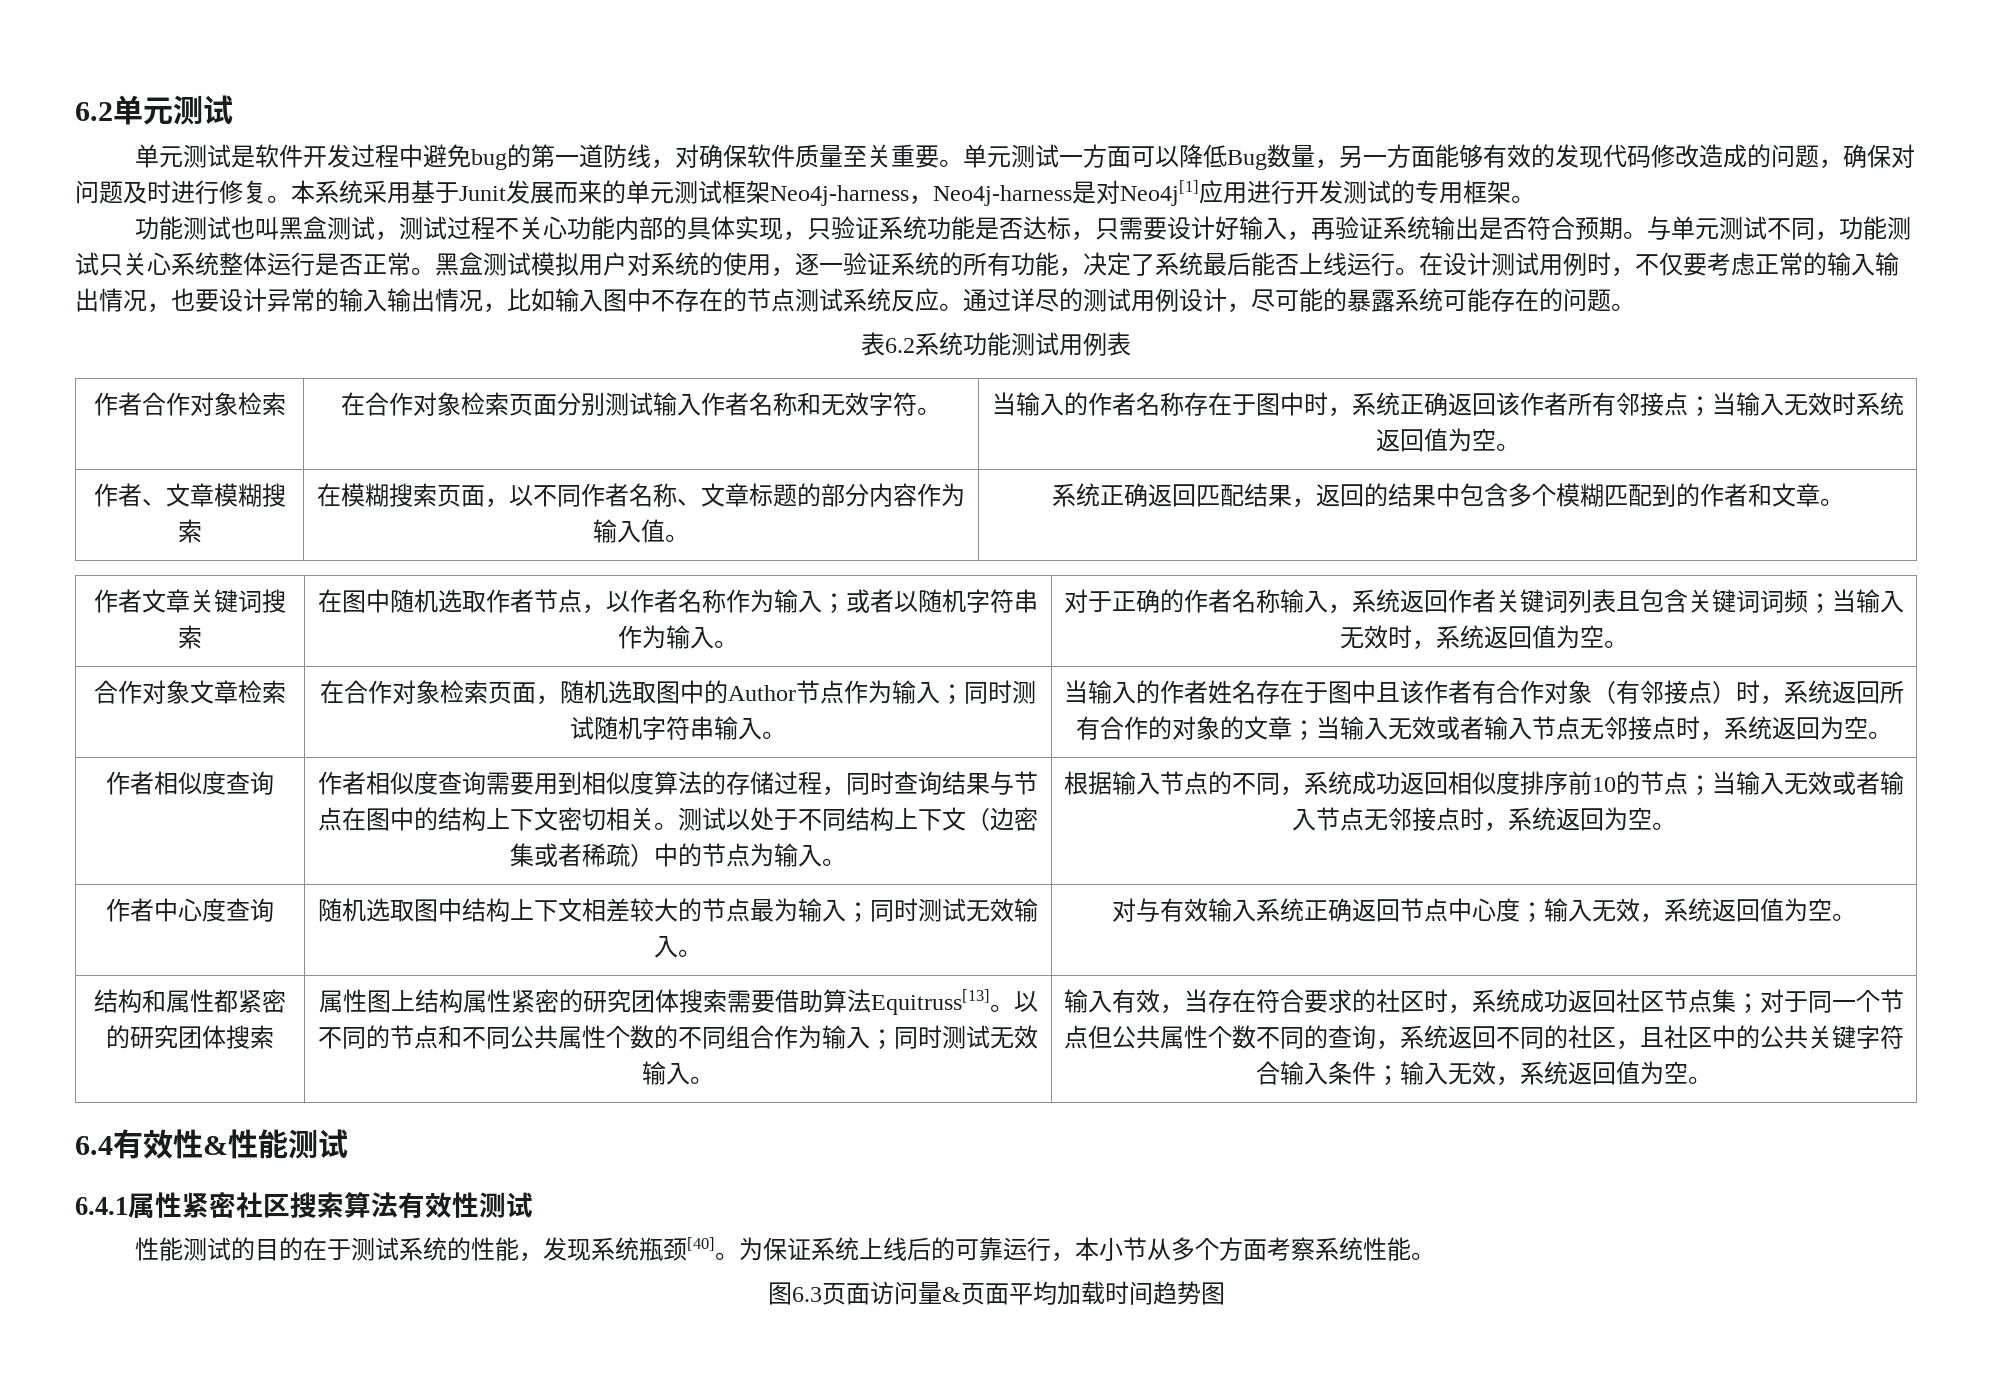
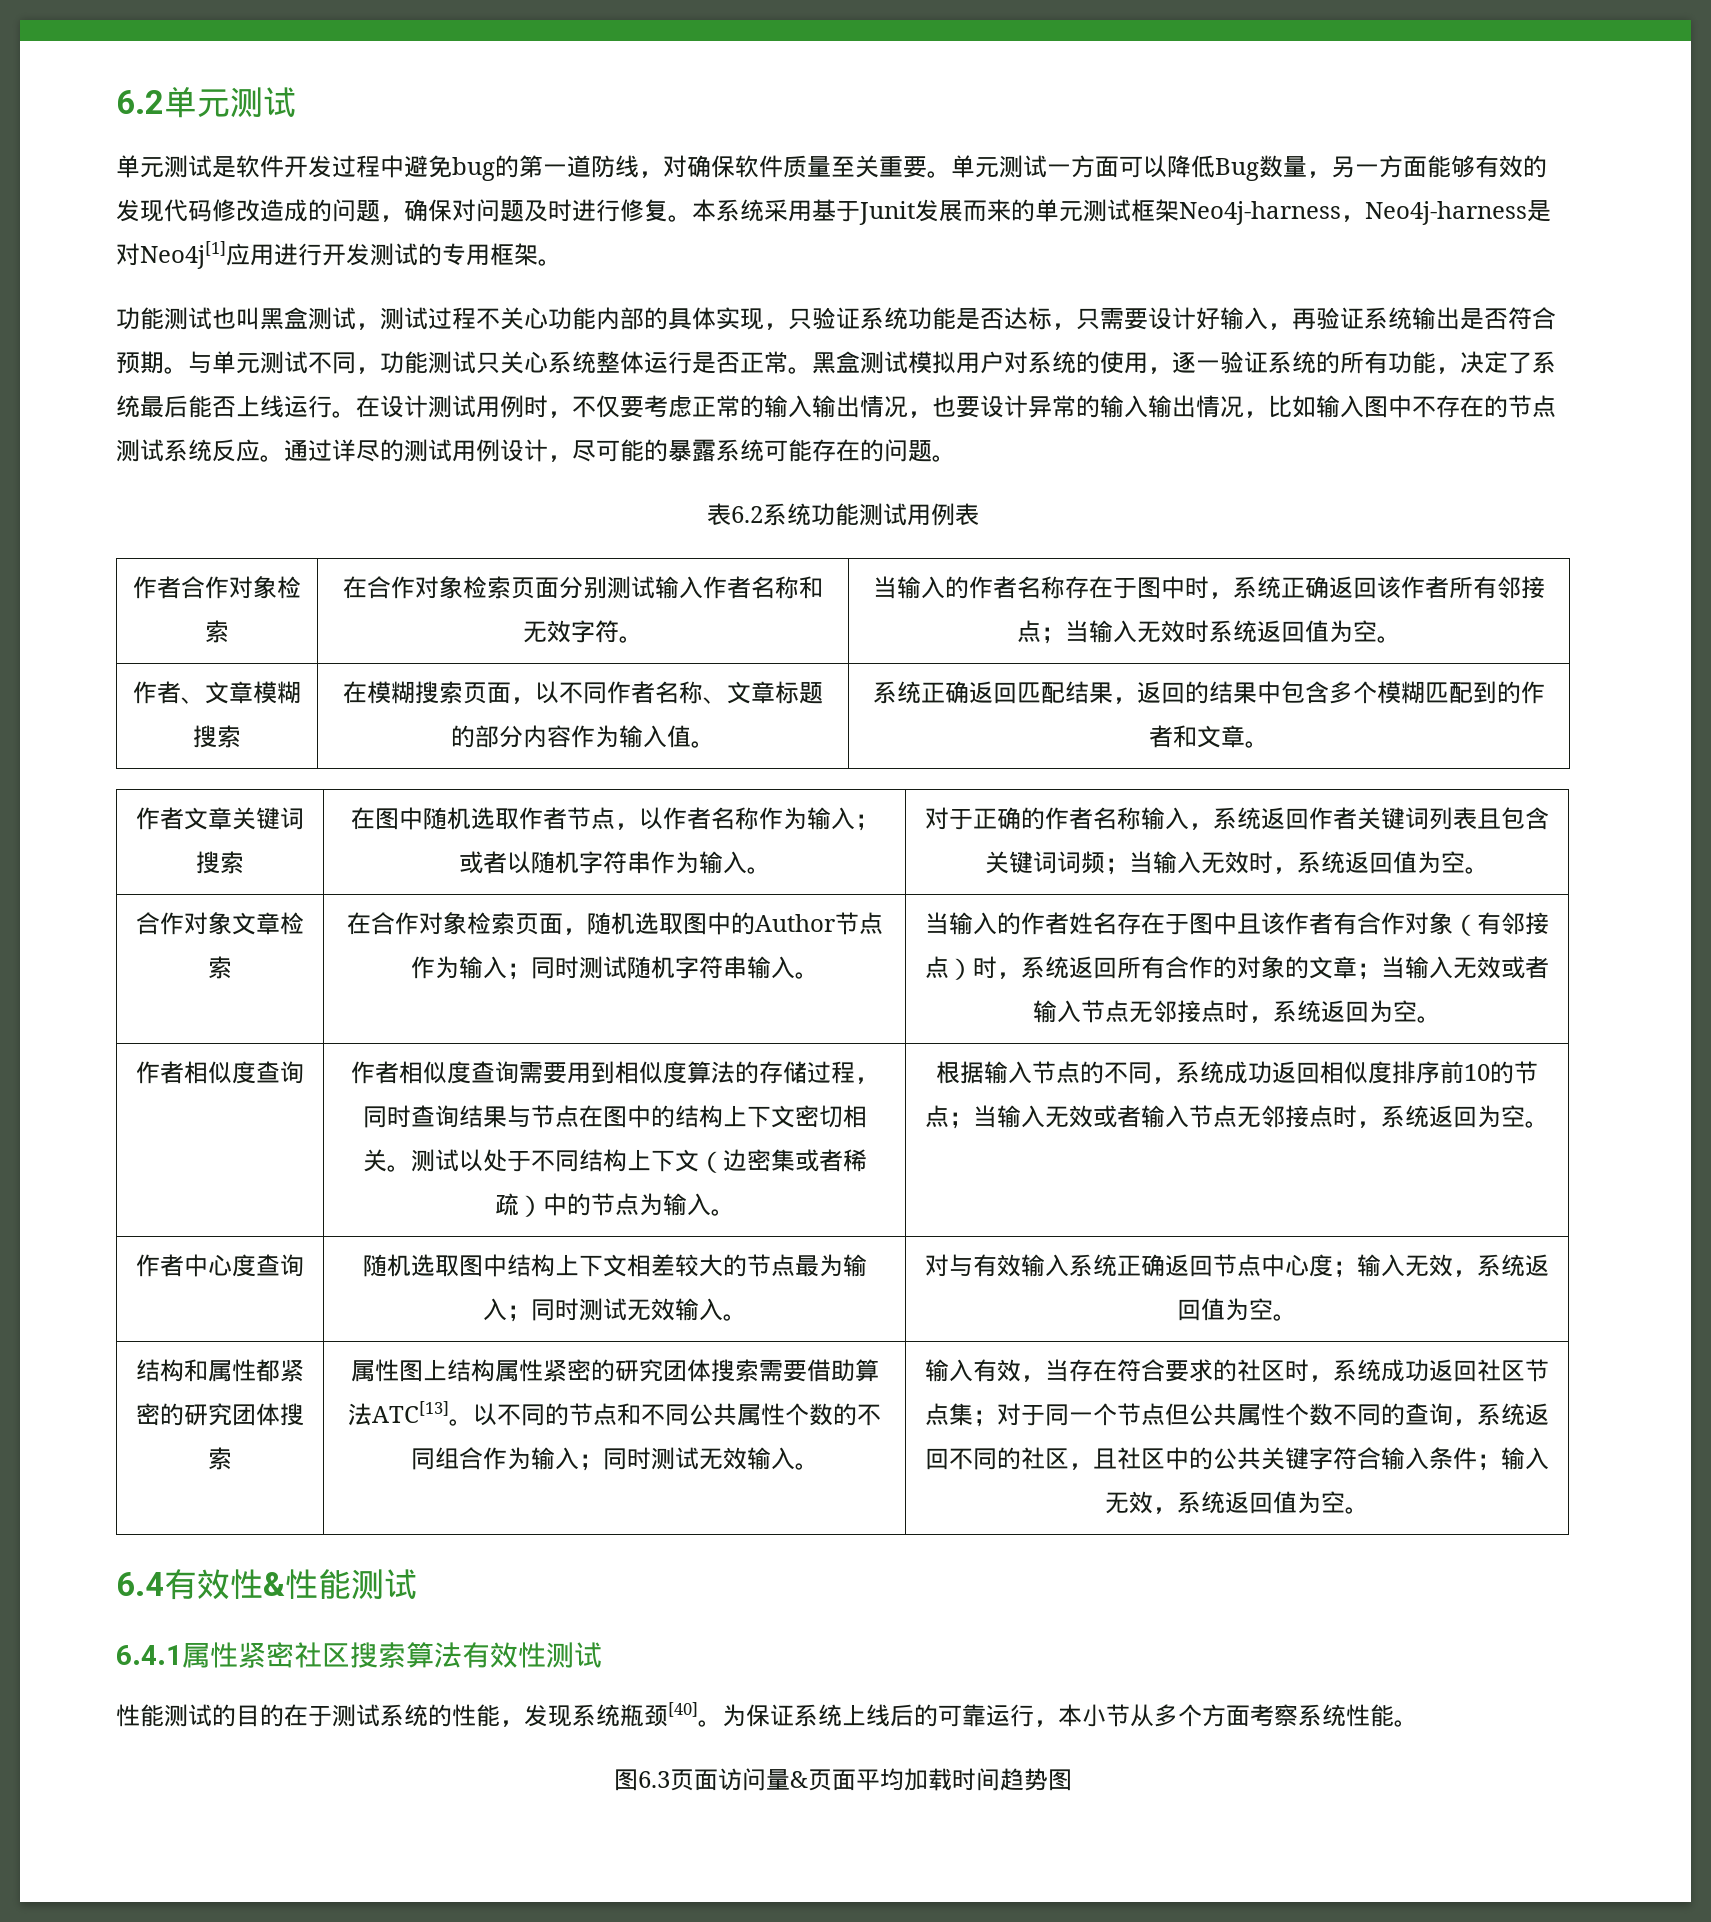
[870,989,990,1015] Equitruss[13] -> [372,1401,449,1423] ATC[13]

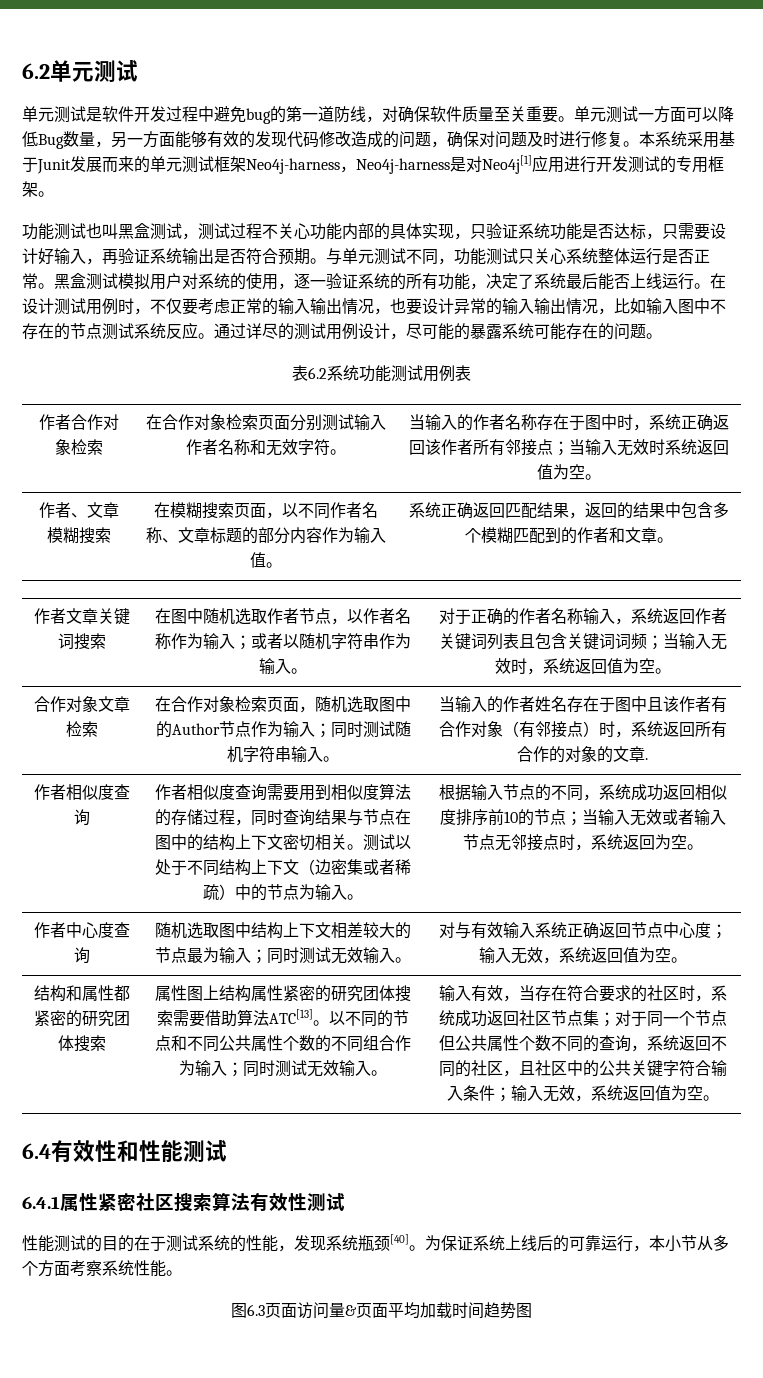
[1357,956,1550,980] [1033,1000,1442,1023] ；当输入无效或者输入节点无邻接点时，系统返回为空。 -> [645,758,648,760] .
[263,1572,285,1596] & -> [117,1140,139,1162] 和

